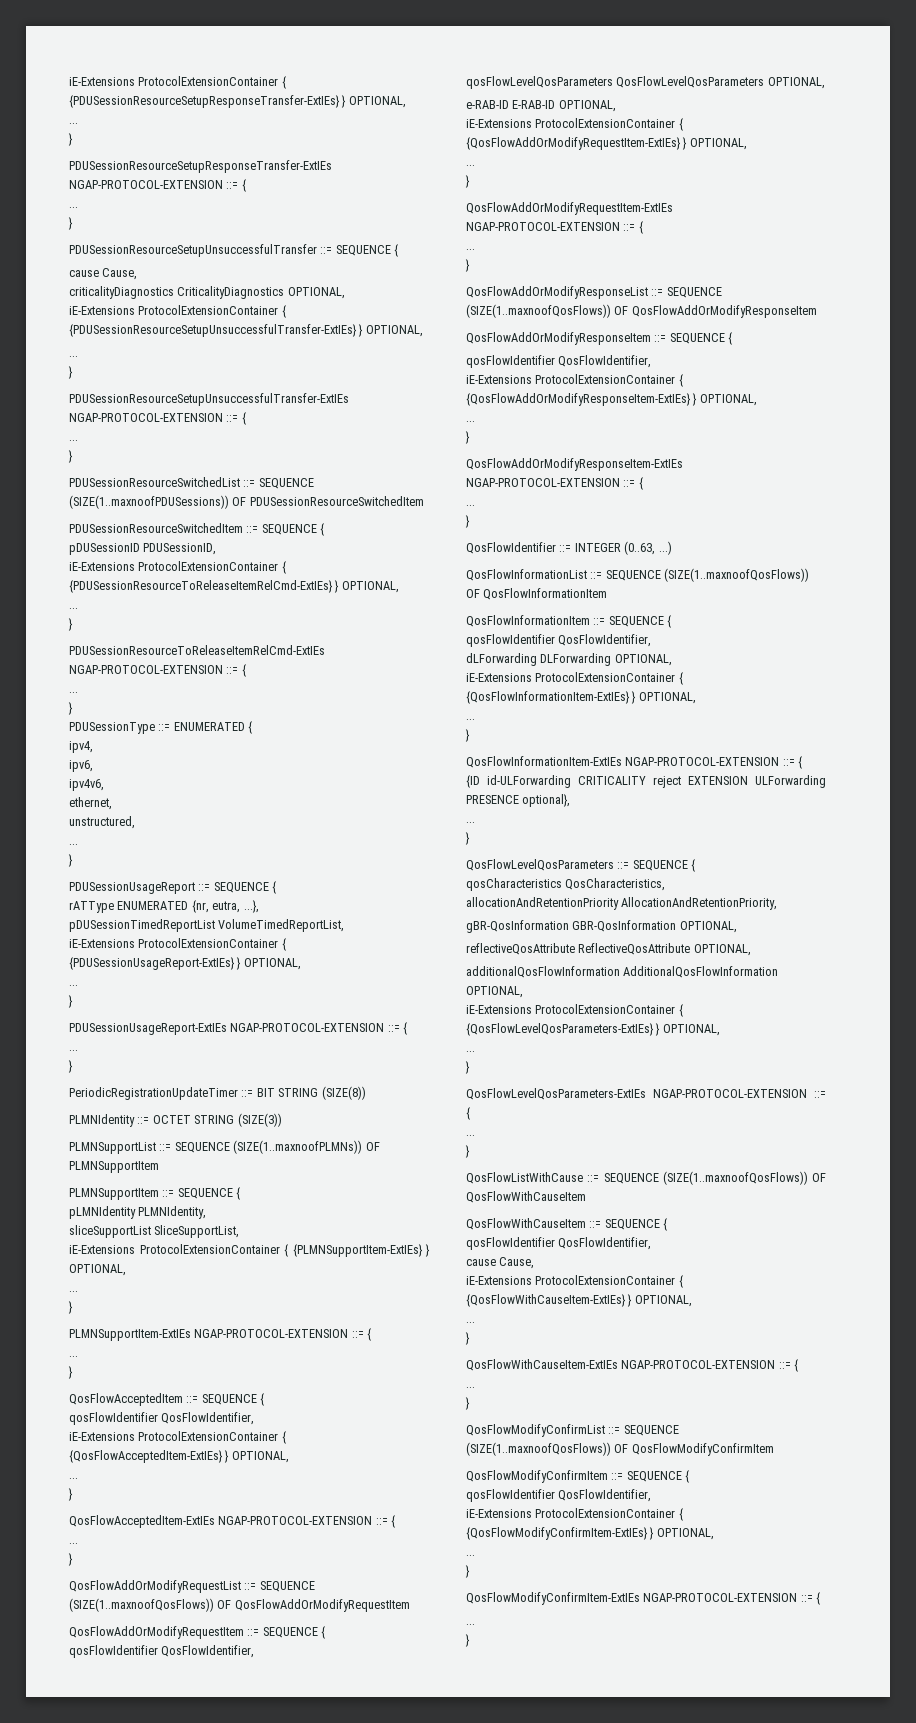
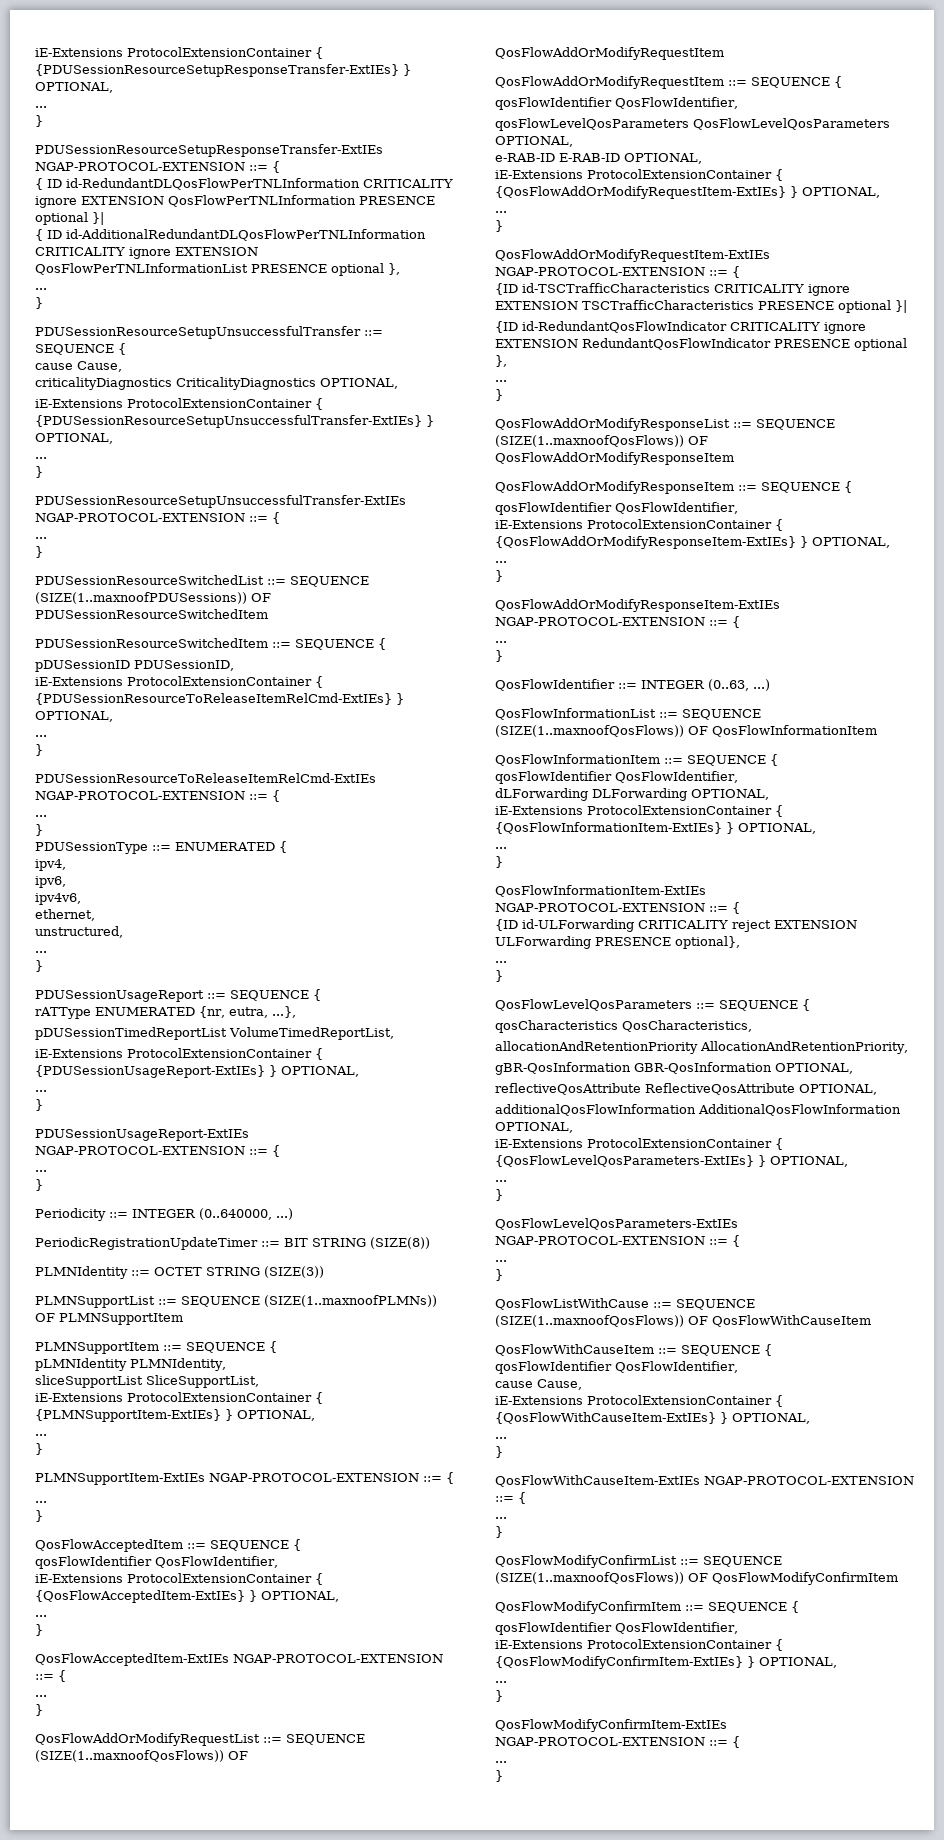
(246, 185) none -> [35,178,453,190] [35,195,435,208] [35,212,104,225] [35,229,426,241] [35,247,258,259] [35,263,400,276] // { ID id-RedundantDLQosFlowPerTNLInformation CRITICALITY ignore EXTENSION QosFlowPerTNLInformation PRESENCE optional }| // { ID id-AdditionalRedundantDLQosFlowPerTNLInformation CRITICALITY ignore EXTENSION QosFlowPerTNLInformationList PRESENCE optional },
(73, 1066) none -> [35,1208,293,1221] // Periodicity ::= INTEGER (0..640000, ...)
(643, 227) none -> [495,283,850,296] [495,300,907,313] [495,321,866,334] [495,338,907,351] [495,355,507,367] // {ID id-TSCTrafficCharacteristics CRITICALITY ignore EXTENSION TSCTrafficCharacteristics PRESENCE optional }| // {ID id-RedundantQosFlowIndicator CRITICALITY ignore EXTENSION RedundantQosFlowIndicator PRESENCE optional },

